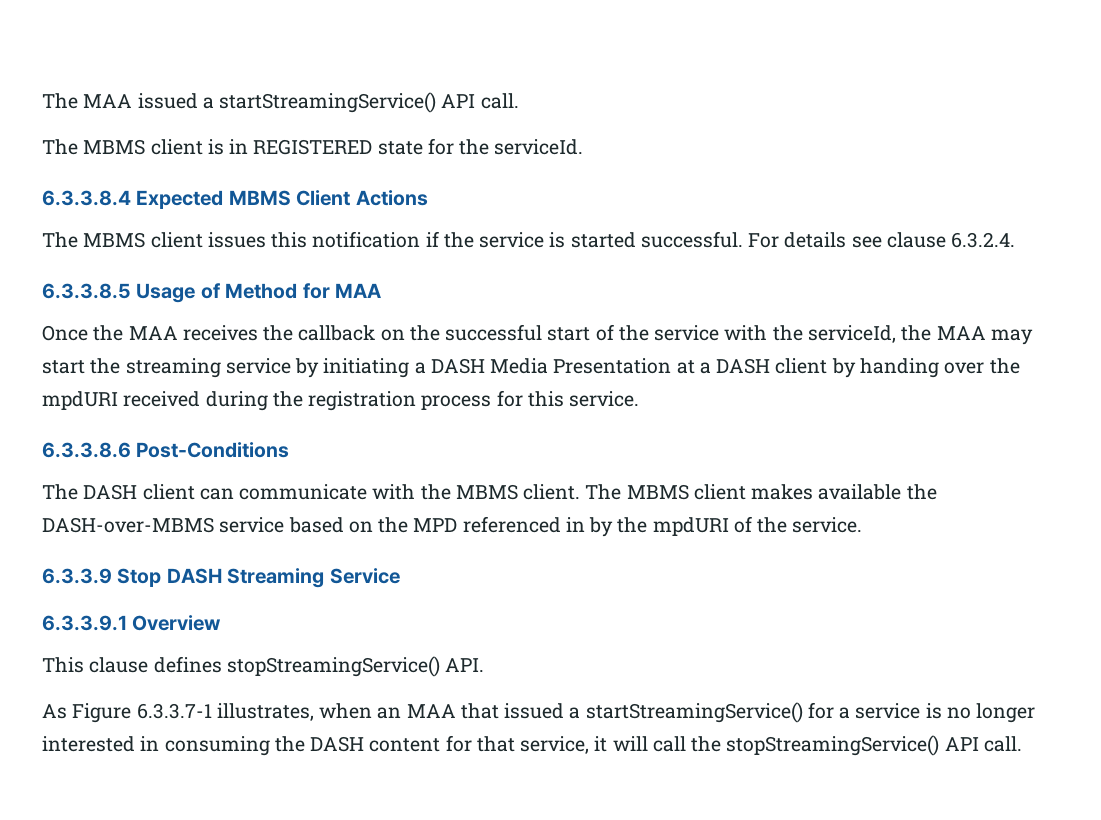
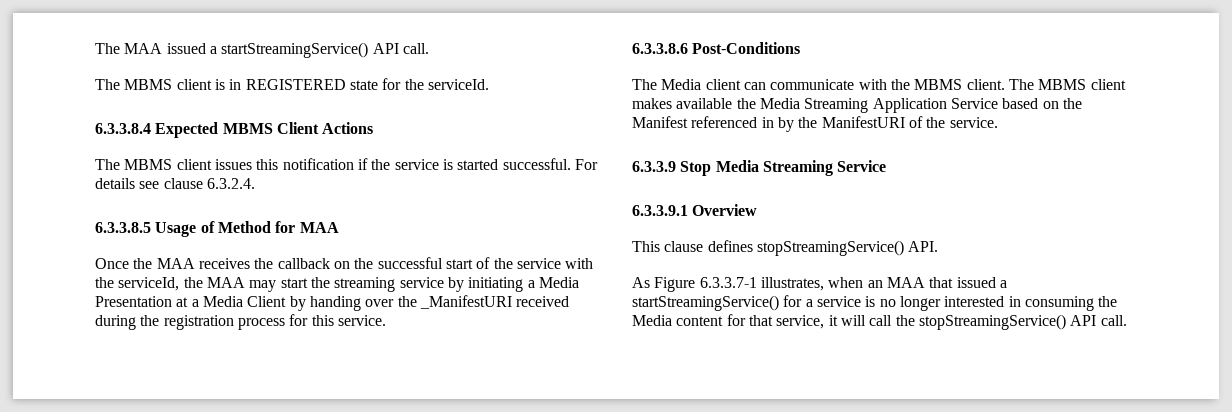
[430,358,485,374] DASH -> (535, 284) none
[716,358,828,374] DASH client -> [202,296,287,307] Media Client
[42,391,118,410] mpdURI -> [419,295,512,309] _ManifestURI
[83,484,138,500] DASH -> [661,79,702,90] Media
[42,517,285,533] DASH-over-MBMS service -> [759,98,998,113] Media Streaming Application Service
[413,518,458,532] MPD -> [632,116,688,128] Manifest
[652,517,729,536] mpdURI -> [821,116,905,128] ManifestURI
[166,568,222,584] DASH -> [715,160,759,172] Media
[310,736,365,752] DASH -> [632,315,672,326] Media

